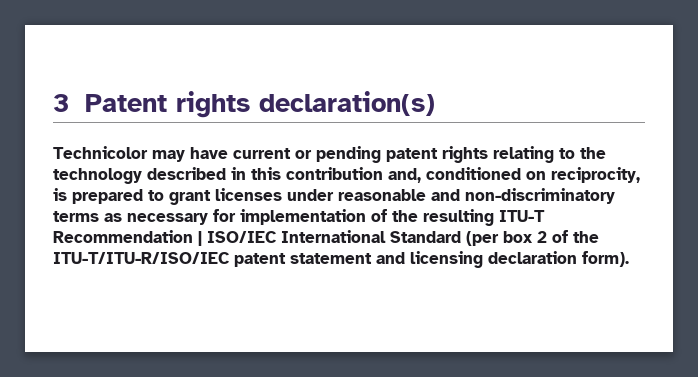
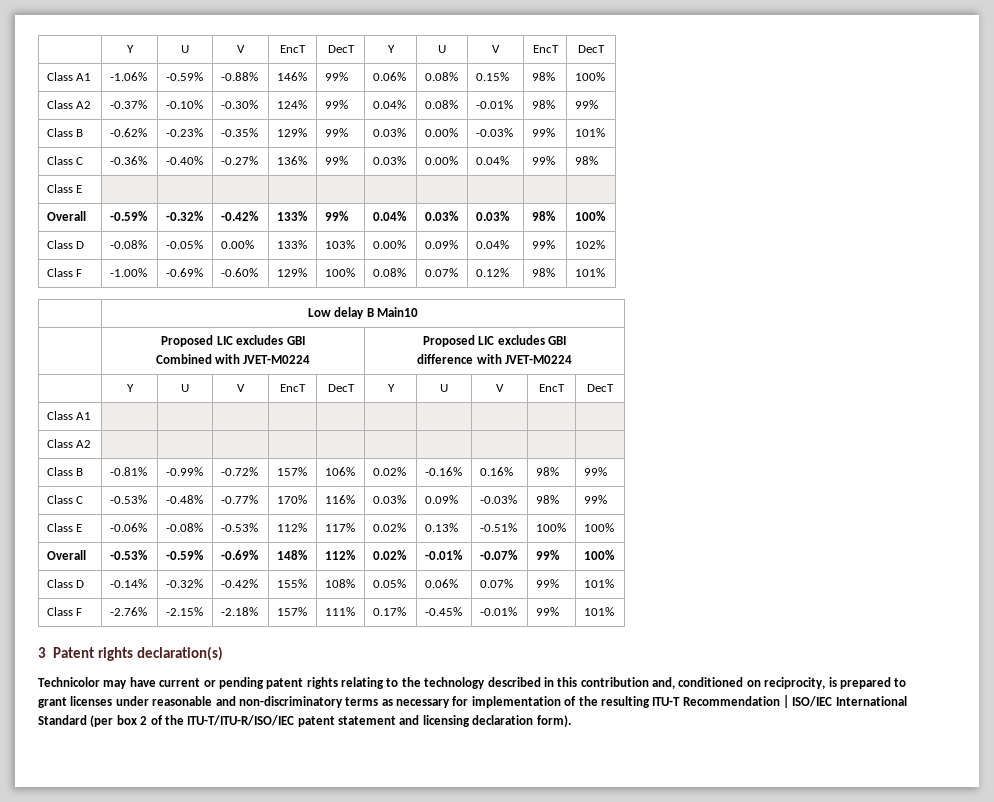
(53, 103) none -> [126,45,134,53] [181,45,189,53] [237,45,245,53] [280,45,306,53] [327,45,355,53] [387,45,395,53] [438,45,446,53] [492,45,500,53] [532,45,559,53] [578,45,605,53] [46,72,92,81] [109,72,147,81] [165,72,203,81] [220,72,258,81] [276,72,307,81] [324,72,348,81] [372,72,406,81] [424,72,458,81] [475,72,509,81] [531,72,555,81] [574,72,605,81] [46,100,92,109] [109,100,147,109] [165,100,203,109] [220,100,258,109] [276,100,307,109] [324,100,348,109] [372,100,406,109] [424,100,458,109] [475,100,513,109] [531,100,555,109] [574,100,598,109] [46,128,84,137] [109,128,147,137] [165,128,203,137] [220,128,258,137] [276,128,307,137] [324,128,348,137] [372,128,406,137] [424,128,458,137] [475,128,513,137] [531,128,555,137] [574,128,605,137] [46,156,84,165] [109,156,147,165] [165,156,203,165] [220,156,258,165] [276,156,307,165] [324,156,348,165] [372,156,406,165] [424,156,458,165] [475,156,509,165] [531,156,555,165] [574,156,598,165] [46,184,83,193] [46,211,86,221] [109,211,148,221] [165,211,204,221] [220,211,259,221] [276,211,308,221] [324,211,349,221] [372,211,407,221] [424,211,459,221] [475,211,510,221] [531,211,556,221] [574,211,606,221] [46,240,85,249] [109,240,147,249] [165,240,203,249] [220,240,254,249] [276,240,307,249] [324,240,355,249] [372,240,406,249] [424,240,458,249] [475,240,509,249] [531,240,555,249] [574,240,605,249] [46,268,83,277] [109,268,147,277] [165,268,203,277] [220,268,258,277] [276,268,307,277] [324,268,355,277] [372,268,406,277] [424,268,458,277] [475,268,509,277] [531,268,555,277] [574,268,605,277] [307,307,419,319] [161,335,305,347] [155,354,311,364] [422,335,567,347] [417,354,572,364] [126,384,134,392] [181,384,189,392] [237,384,245,392] [280,384,306,392] [327,384,355,392] [387,384,395,392] [440,384,448,392] [496,384,504,392] [539,384,565,392] [587,384,614,392] [46,411,92,420] [46,439,92,448] [46,467,84,476] [109,467,147,476] [165,467,203,476] [220,467,258,476] [276,467,307,476] [324,467,355,476] [372,467,406,476] [424,467,462,476] [479,467,513,476] [535,467,559,476] [583,467,607,476] [46,495,84,504] [109,495,147,504] [165,495,203,504] [220,495,258,504] [276,495,307,504] [324,495,355,504] [372,495,406,504] [424,495,458,504] [479,495,517,504] [535,495,559,504] [583,495,607,504] [46,523,83,532] [109,523,147,532] [165,523,203,532] [220,523,258,532] [276,523,307,532] [324,523,355,532] [372,523,406,532] [424,523,458,532] [479,523,517,532] [535,523,566,532] [583,523,614,532] [46,550,86,560] [109,550,148,560] [165,550,204,560] [220,550,259,560] [276,550,308,560] [324,550,356,560] [372,550,407,560] [424,550,463,560] [479,550,518,560] [535,550,560,560] [583,550,615,560] [46,579,85,588] [109,579,147,588] [165,579,203,588] [220,579,258,588] [276,579,307,588] [324,579,355,588] [372,579,406,588] [424,579,458,588] [479,579,513,588] [535,579,559,588] [583,579,614,588] [46,607,83,616] [109,607,147,616] [165,607,203,616] [220,607,258,616] [276,607,307,616] [324,607,355,616] [372,607,406,616] [424,607,462,616] [479,607,517,616] [535,607,559,616] [583,607,614,616] | Y | U | V | EncT | DecT | Y | U | V | EncT | DecT // Class A1 | -1.06% | -0.59% | -0.88% | 146% | 99% | 0.06% | 0.08% | 0.15% | 98% | 100% // Class A2 | -0.37% | -0.10% | -0.30% | 124% | 99% | 0.04% | 0.08% | -0.01% | 98% | 99% // Class B | -0.62% | -0.23% | -0.35% | 129% | 99% | 0.03% | 0.00% | -0.03% | 99% | 101% // Class C | -0.36% | -0.40% | -0.27% | 136% | 99% | 0.03% | 0.00% | 0.04% | 99% | 98% // Class E | | | | | | | | | | // Overall | -0.59% | -0.32% | -0.42% | 133% | 99% | 0.04% | 0.03% | 0.03% | 98% | 100% // Class D | -0.08% | -0.05% | 0.00% | 133% | 103% | 0.00% | 0.09% | 0.04% | 99% | 102% // Class F | -1.00% | -0.69% | -0.60% | 129% | 100% | 0.08% | 0.07% | 0.12% | 98% | 101% // | Low delay B Main10 // | Proposed LIC excludes GBI // Combined with JVET-M0224 | Proposed LIC excludes GBI // difference with JVET-M0224 // | Y | U | V | EncT | DecT | Y | U | V | EncT | DecT // Class A1 | | | | | | | | | | // Class A2 | | | | | | | | | | // Class B | -0.81% | -0.99% | -0.72% | 157% | 106% | 0.02% | -0.16% | 0.16% | 98% | 99% // Class C | -0.53% | -0.48% | -0.77% | 170% | 116% | 0.03% | 0.09% | -0.03% | 98% | 99% // Class E | -0.06% | -0.08% | -0.53% | 112% | 117% | 0.02% | 0.13% | -0.51% | 100% | 100% // Overall | -0.53% | -0.59% | -0.69% | 148% | 112% | 0.02% | -0.01% | -0.07% | 99% | 100% // Class D | -0.14% | -0.32% | -0.42% | 155% | 108% | 0.05% | 0.06% | 0.07% | 99% | 101% // Class F | -2.76% | -2.15% | -2.18% | 157% | 111% | 0.17% | -0.45% | -0.01% | 99% | 101% //

